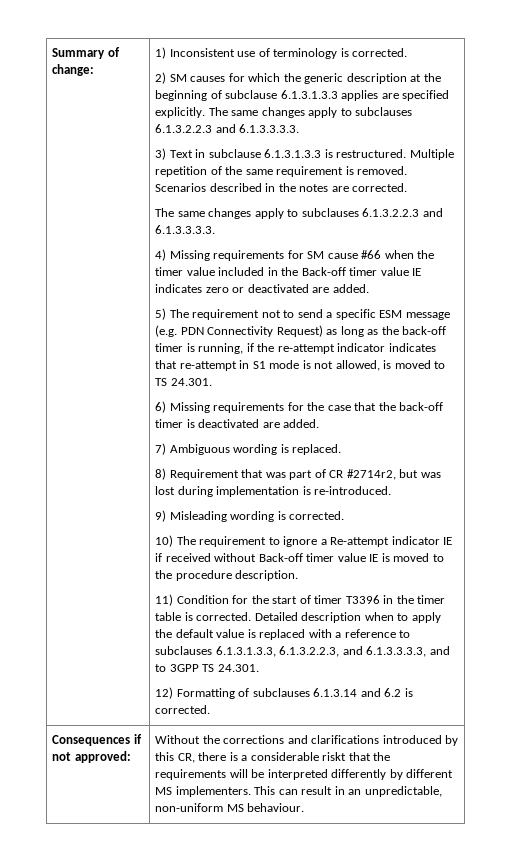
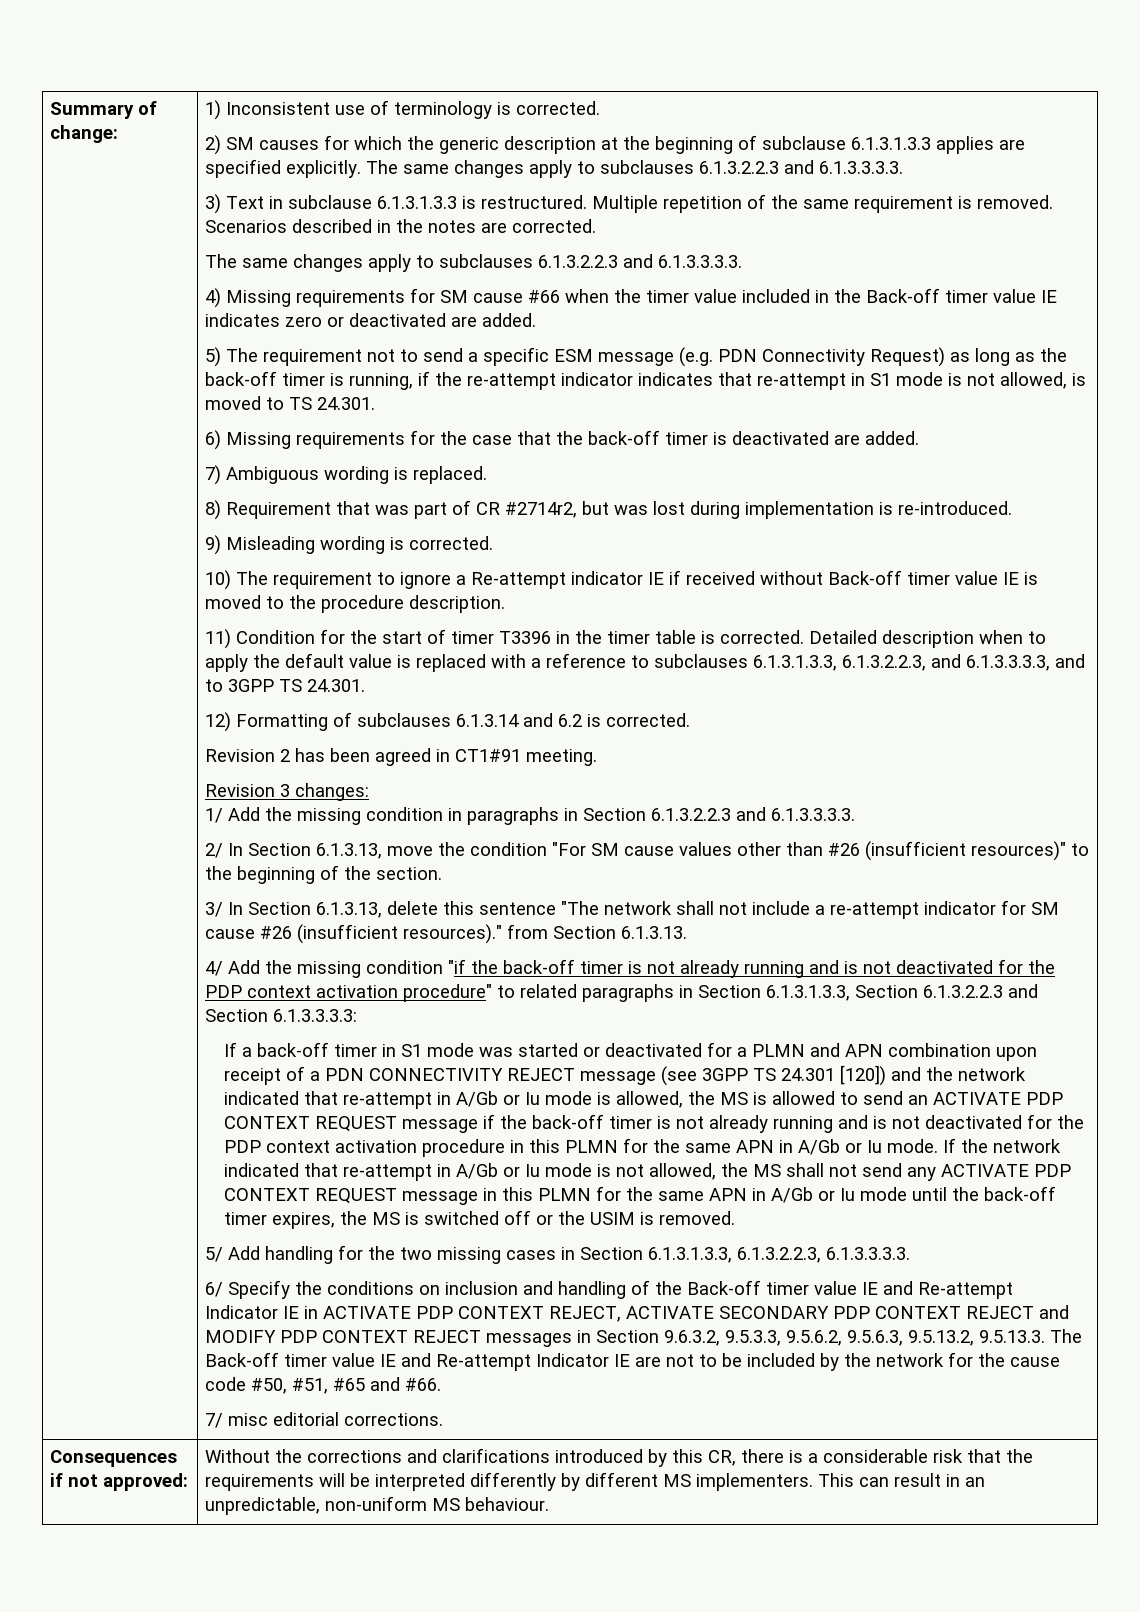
(211, 709) none -> [205,748,598,766] [205,783,370,801] [205,807,856,825] [205,841,1090,861] [205,865,443,884] [205,900,1060,919] [205,924,688,944] [205,959,1056,978] [205,984,1039,1002] [205,1009,358,1022] [223,1042,1037,1061] [223,1065,1026,1086] [223,1091,1063,1109] [223,1114,1084,1133] [223,1138,1061,1157] [223,1163,1071,1181] [223,1186,1056,1205] [223,1210,735,1229] [205,1245,911,1264] [205,1280,1014,1299] [205,1305,1070,1322] [205,1329,1083,1347] [205,1352,1061,1371] [205,1377,442,1394] [205,1412,444,1428] // Revision 2 has been agreed in CT1#91 meeting. // Revision 3 changes: // 1/ Add the missing condition in paragraphs in Section 6.1.3.2.2.3 and 6.1.3.3.3.3. // 2/ In Section 6.1.3.13, move the condition "For SM cause values other than #26 (insufficient resources)" to the beginning of the section. // 3/ In Section 6.1.3.13, delete this sentence "The network shall not include a re-attempt indicator for SM cause #26 (insufficient resources)." from Section 6.1.3.13. // 4/ Add the missing condition "if the back-off timer is not already running and is not deactivated for the PDP context activation procedure" to related paragraphs in Section 6.1.3.1.3.3, Section 6.1.3.2.2.3 and Section 6.1.3.3.3.3: // If a back-off timer in S1 mode was started or deactivated for a PLMN and APN combination upon receipt of a PDN CONNECTIVITY REJECT message (see 3GPP TS 24.301 [120]) and the network indicated that re-attempt in A/Gb or Iu mode is allowed, the MS is allowed to send an ACTIVATE PDP CONTEXT REQUEST message if the back-off timer is not already running and is not deactivated for the PDP context activation procedure in this PLMN for the same APN in A/Gb or Iu mode. If the network indicated that re-attempt in A/Gb or Iu mode is not allowed, the MS shall not send any ACTIVATE PDP CONTEXT REQUEST message in this PLMN for the same APN in A/Gb or Iu mode until the back-off timer expires, the MS is switched off or the USIM is removed. // 5/ Add handling for the two missing cases in Section 6.1.3.1.3.3, 6.1.3.2.2.3, 6.1.3.3.3.3. // 6/ Specify the conditions on inclusion and handling of the Back-off timer value IE and Re-attempt Indicator IE in ACTIVATE PDP CONTEXT REJECT, ACTIVATE SECONDARY PDP CONTEXT REJECT and MODIFY PDP CONTEXT REJECT messages in Section 9.6.3.2, 9.5.3.3, 9.5.6.2, 9.5.6.3, 9.5.13.2, 9.5.13.3. The Back-off timer value IE and Re-attempt Indicator IE are not to be included by the network for the cause code #50, #51, #65 and #66. // 7/ misc editorial corrections.
[322,752,347,761] riskt -> [933,1449,964,1463] risk

